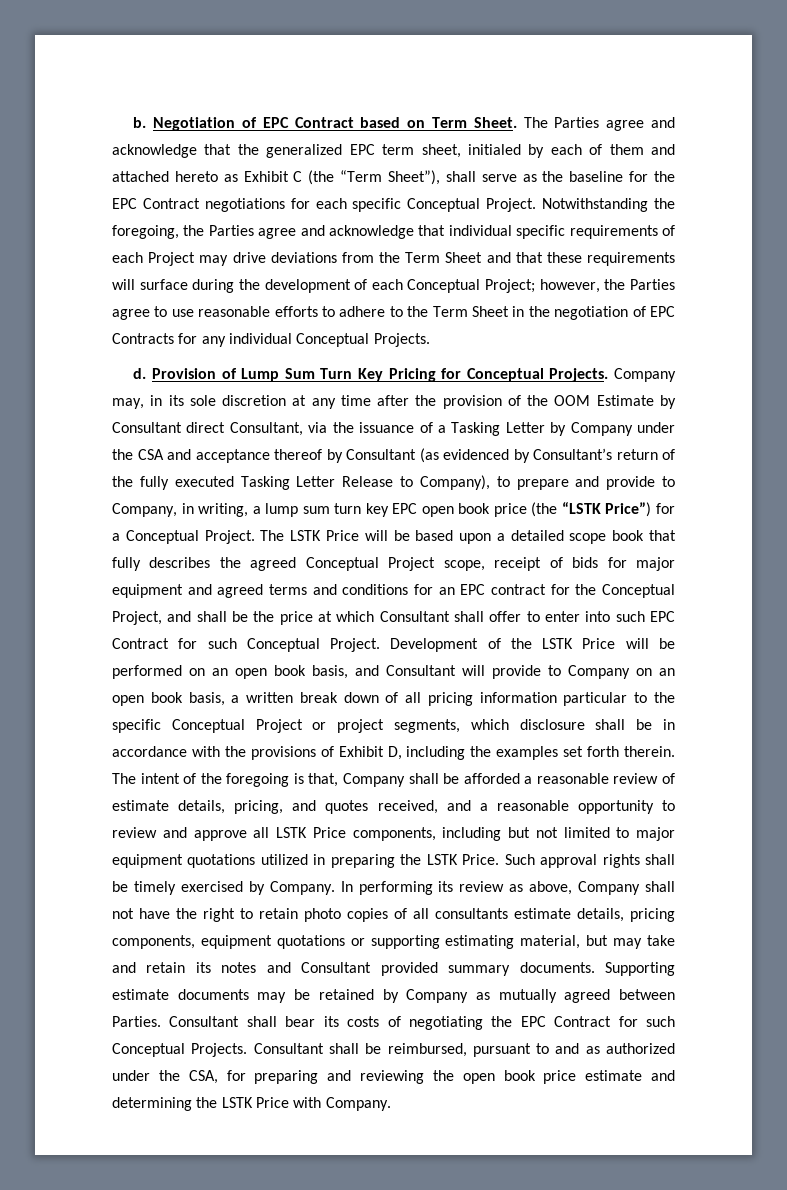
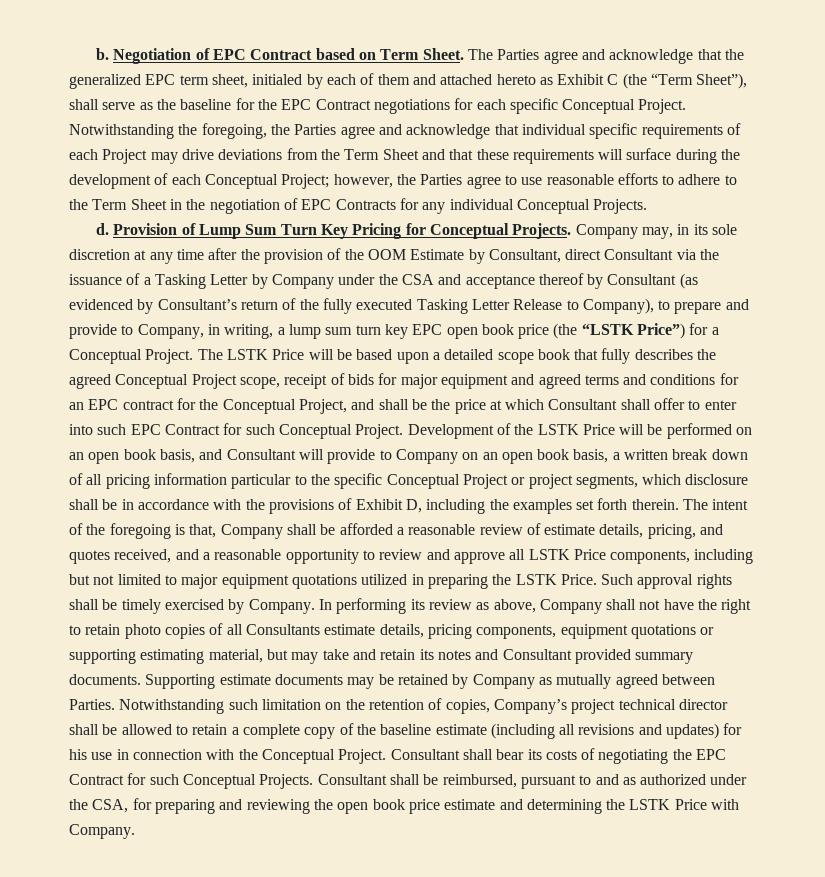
[112,422,303,436] Consultant direct Consultant, -> [488,249,674,263] Consultant, direct Consultant
[435,908,508,919] consultants -> [245,624,320,635] Consultants
(161, 1021) none -> [119,698,728,714] [69,723,743,739] [69,749,387,764] Notwithstanding such limitation on the retention of copies, Company’s project technical director shall be allowed to retain a complete copy of the baseline estimate (including all revisions and updates) for his use in connection with the Conceptual Project.

